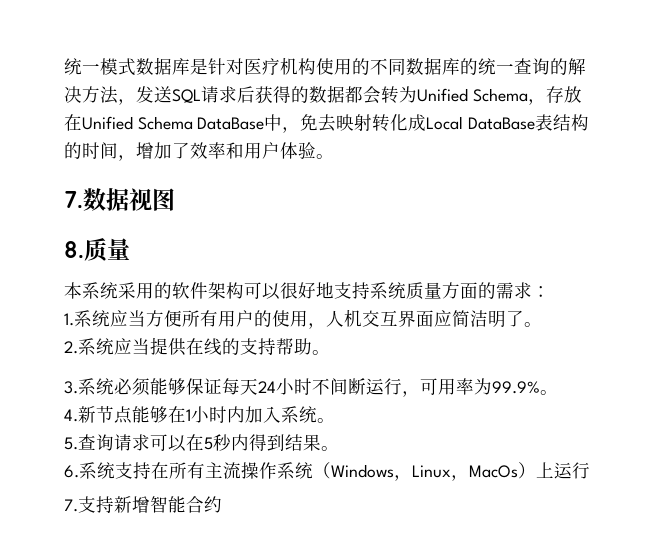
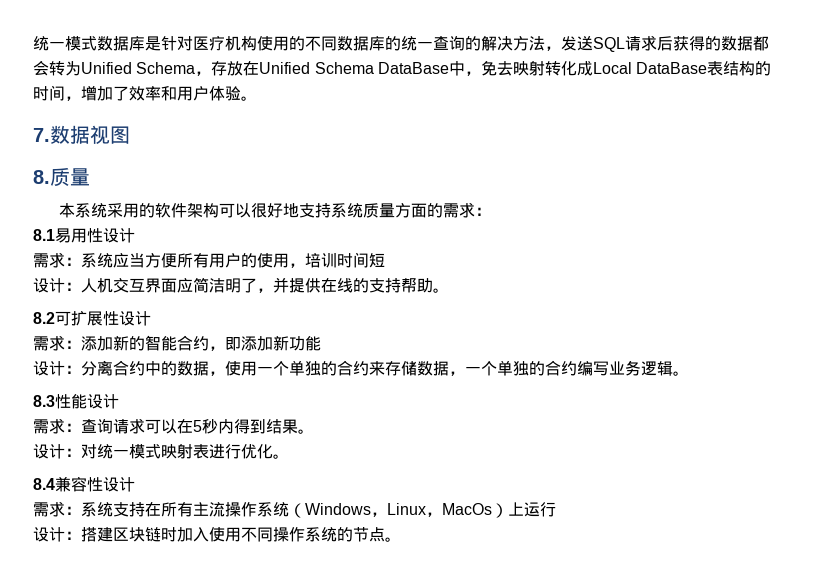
[64,313,74,326] 1. -> [33,228,135,243] [33,252,81,268] 8.1易用性设计 // 需求：
(326, 326) none -> [305,252,385,268] [33,278,81,293] 培训时间短 // 设计：
[524,322,542,327] [64,338,150,355] 。 // 2.系统应当 -> [257,277,289,293] ，并
[64,378,558,397] [64,406,335,424] [64,437,78,450] 3.系统必须能够保证每天24小时不间断运行，可用率为99.9%。 // 4.新节点能够在1小时内加入系统。 // 5. -> [33,311,151,326] [33,335,321,351] [33,360,689,376] [33,394,119,409] [33,418,81,434] 8.2可扩展性设计 // 需求：添加新的智能合约，即添加新功能 // 设计：分离合约中的数据，使用一个单独的合约来存储数据，一个单独的合约编写业务逻辑。 // 8.3性能设计 // 需求：
[64,465,79,478] 6. -> [33,444,289,459] [33,476,135,492] [33,501,81,517] 设计：对统一模式映射表进行优化。 // 8.4兼容性设计 // 需求：
[64,496,222,513] 7.支持新增智能合约 -> [33,527,401,542] 设计：搭建区块链时加入使用不同操作系统的节点。

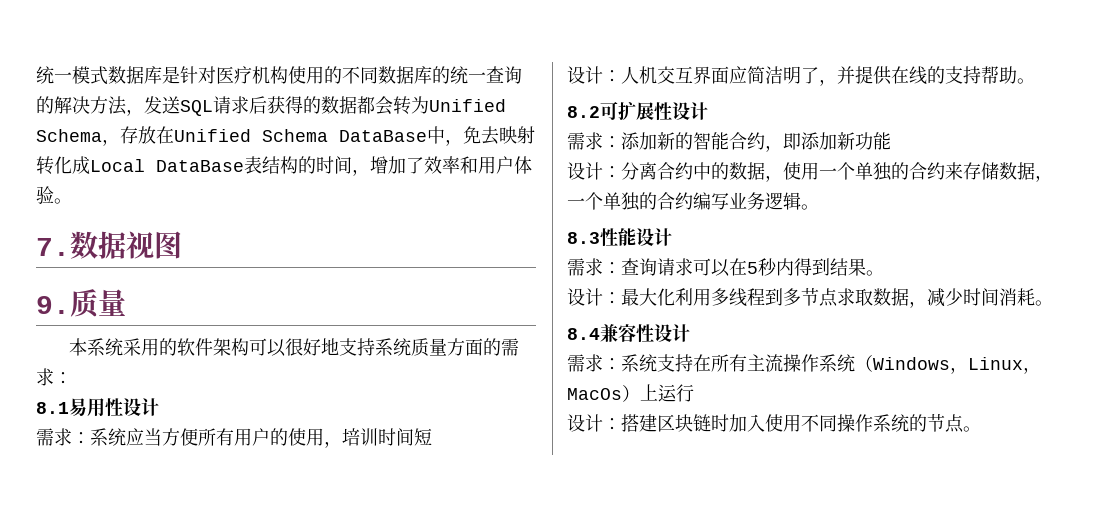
[33,170,50,184] 8. -> [36,296,70,314] 9.
[81,444,273,459] 对统一模式映射表进行优化 -> [621,288,1035,308] 最大化利用多线程到多节点求取数据，减少时间消耗

